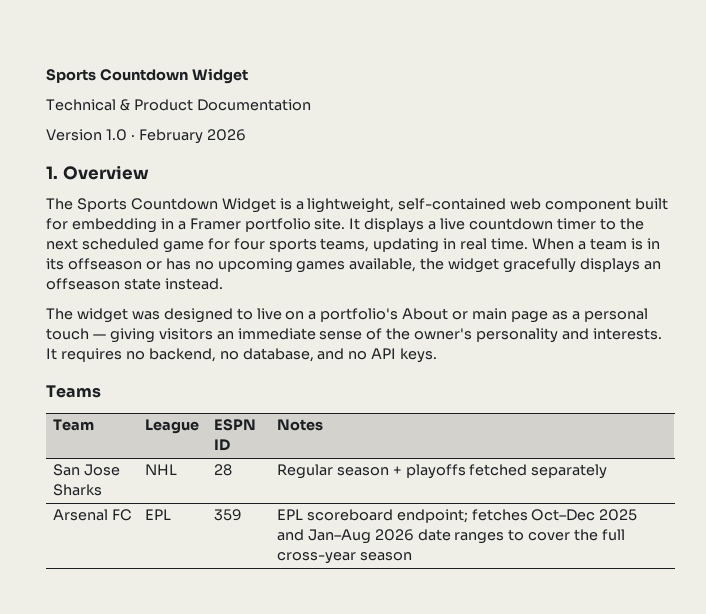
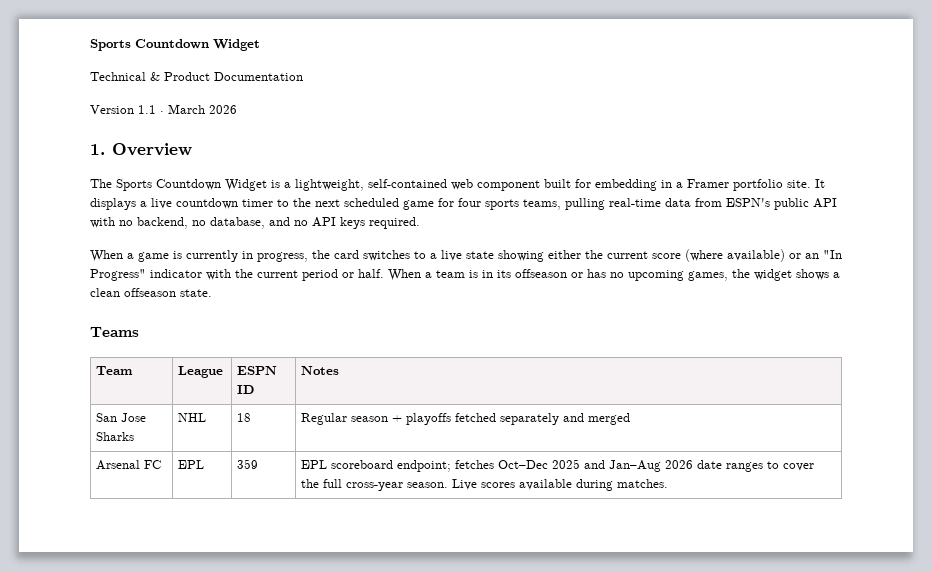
[105,129,203,144] 1.0 · February -> [138,104,205,114] 1.1 · March
[373,238,529,253] updating in real time. -> [565,198,837,210] [90,217,420,229] [90,249,842,262] [90,269,384,281] pulling real-time data from ESPN's public API with no backend, no database, and no API keys required. // When a game is currently in progress, the card switches to a live state showing either the current score (where available) or an "In Progress" indicator with the current period or half.
[296,258,661,273] [46,278,223,290] [46,308,648,323] [46,328,662,343] [46,348,438,363] games available, the widget gracefully displays an offseason state instead. // The widget was designed to live on a portfolio's About or main page as a personal touch — giving visitors an immediate sense of the owner's personality and interests. It requires no backend, no database, and no API keys. -> [688,269,840,281] [90,288,212,297] games, the widget shows a clean offseason state.
[213,464,232,476] 28 -> [237,413,252,422] 18
(608, 471) none -> [563,413,631,425] and merged
[359,552,412,561] season -> [407,479,669,491] season. Live scores available during matches.

